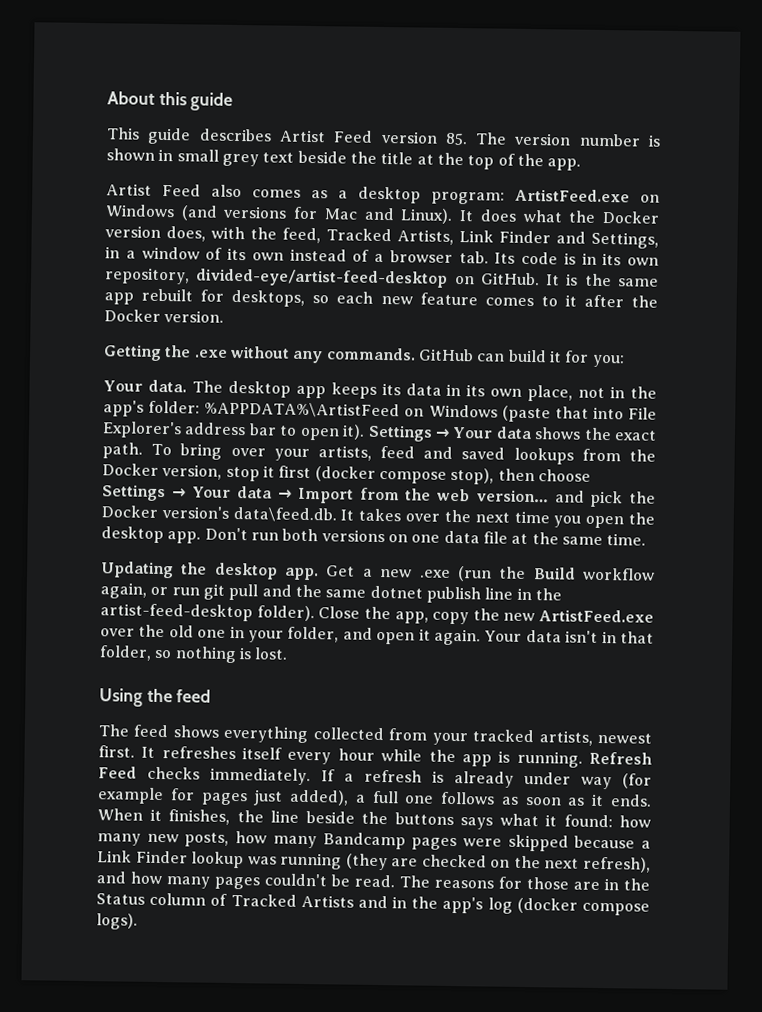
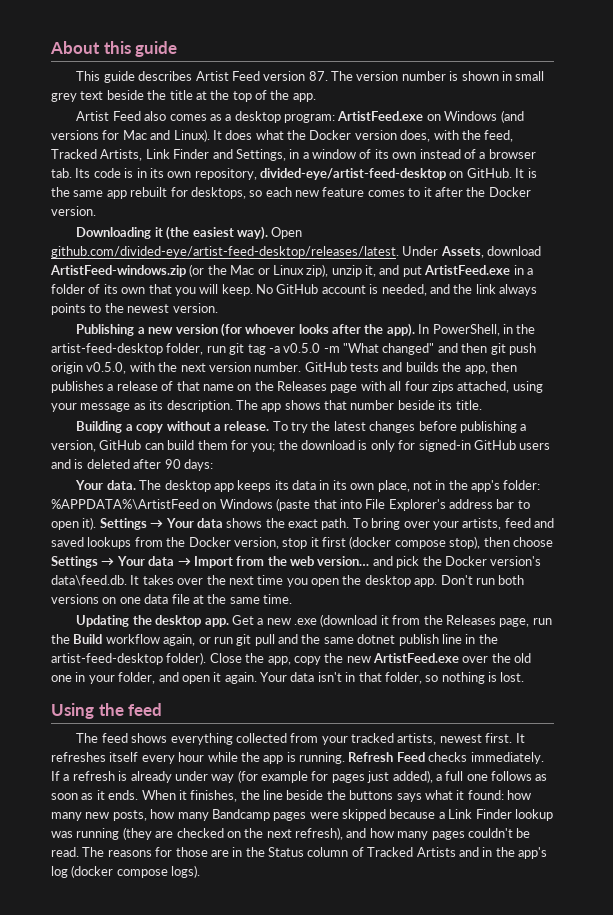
[444,132,468,146] 85. -> [308,71,328,81] 87.
[103,344,625,368] Getting the .exe without any commands. GitHub can build it for you: -> [76,226,303,240] [51,246,542,258] [50,264,533,277] [51,284,537,296] [51,303,218,315] [76,323,536,337] [51,343,536,355] [51,362,517,374] [51,381,543,393] [51,400,482,412] [76,421,527,433] [51,440,551,452] [51,459,213,471] Downloading it (the easiest way). Open github.com/divided-eye/artist-feed-desktop/releases/latest. Under Assets, download ArtistFeed-windows.zip (or the Mac or Linux zip), unzip it, and put ArtistFeed.exe in a folder of its own that you will keep. No GitHub account is needed, and the link always points to the newest version. // Publishing a new version (for whoever looks after the app). In PowerShell, in the artist-feed-desktop folder, run git tag -a v0.5.0 -m "What changed" and then git push origin v0.5.0, with the next version number. GitHub tests and builds the app, then publishes a release of that name on the Releases page with all four zips attached, using your message as its description. The app shows that number beside its title. // Building a copy without a release. To try the latest changes before publishing a version, GitHub can build them for you; the download is only for signed-in GitHub users and is deleted after 90 days:
[456,566,492,582] (run -> [320,614,552,627] (download it from the Releases page, run

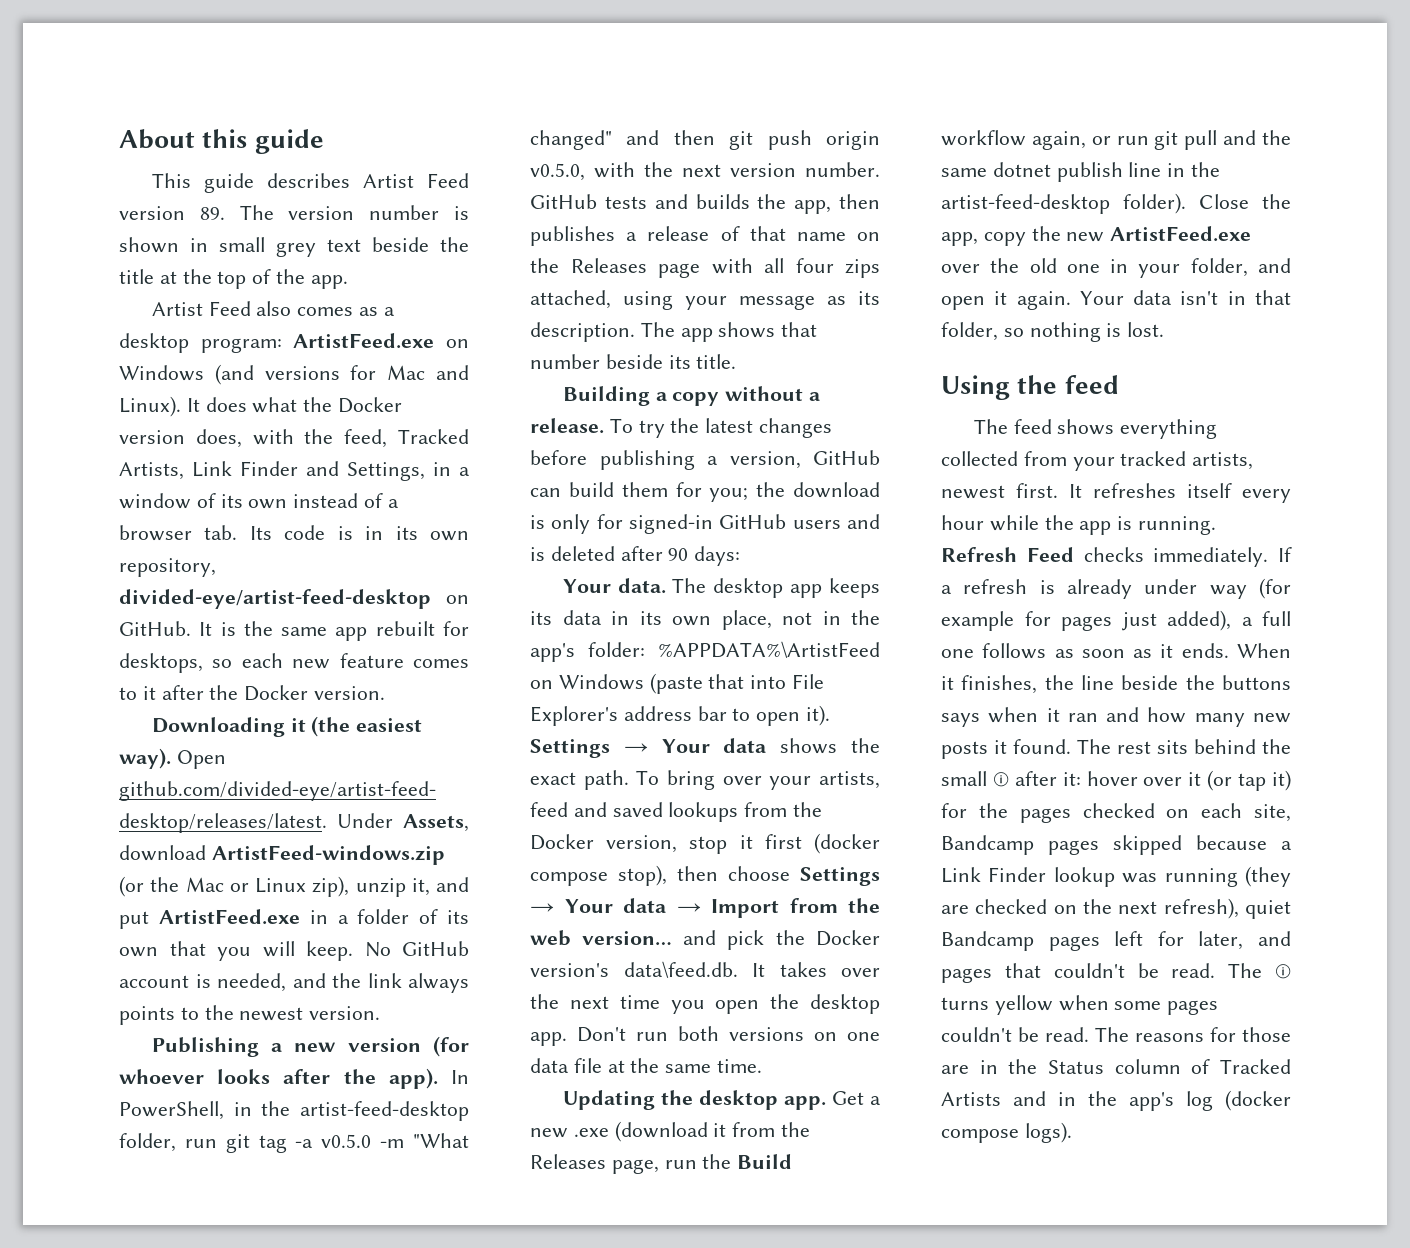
[308,71,328,81] 87. -> [199,207,225,220] 89.
[424,790,531,800] [51,809,339,821] what it found: how many new posts, how many Bandcamp pages were -> [988,707,1291,727] [941,739,1291,759] [941,770,1291,791] [941,803,1291,823] [941,835,1099,855] when it ran and how many new posts it found. The rest sits behind the small ⓘ after it: hover over it (or tap it) for the pages checked on each site, Bandcamp pages
[346,828,429,840] and how many -> [1245,900,1291,919] [941,931,1291,951] [941,963,1291,983] [941,995,1162,1015] quiet Bandcamp pages left for later, and pages that couldn't be read. The ⓘ turns yellow when some

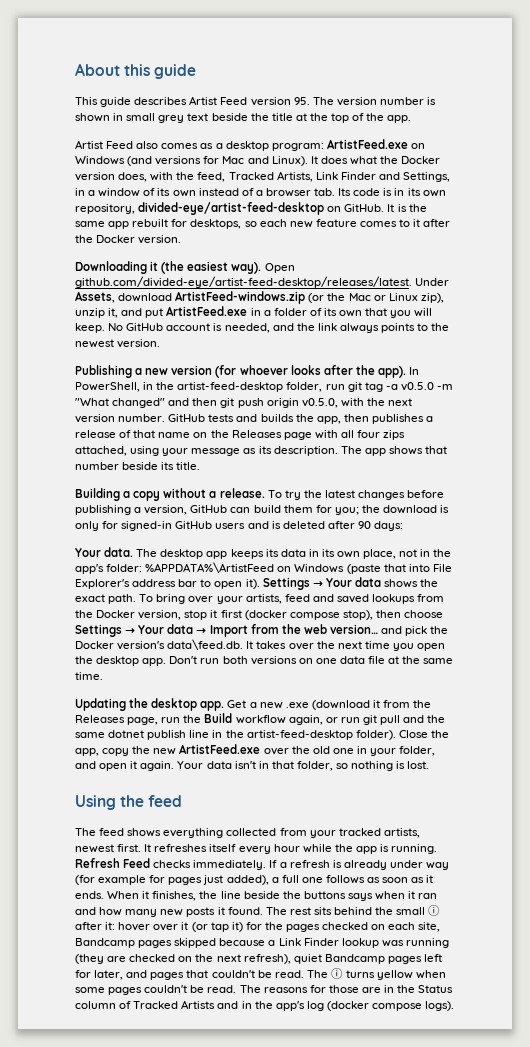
[199,207,225,220] 89. -> [293,97,310,105] 95.

